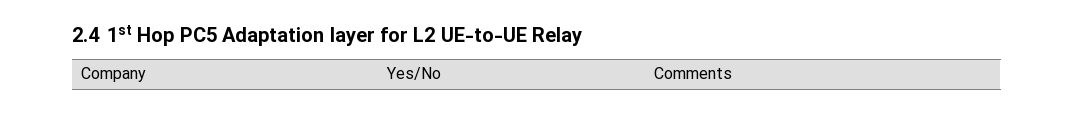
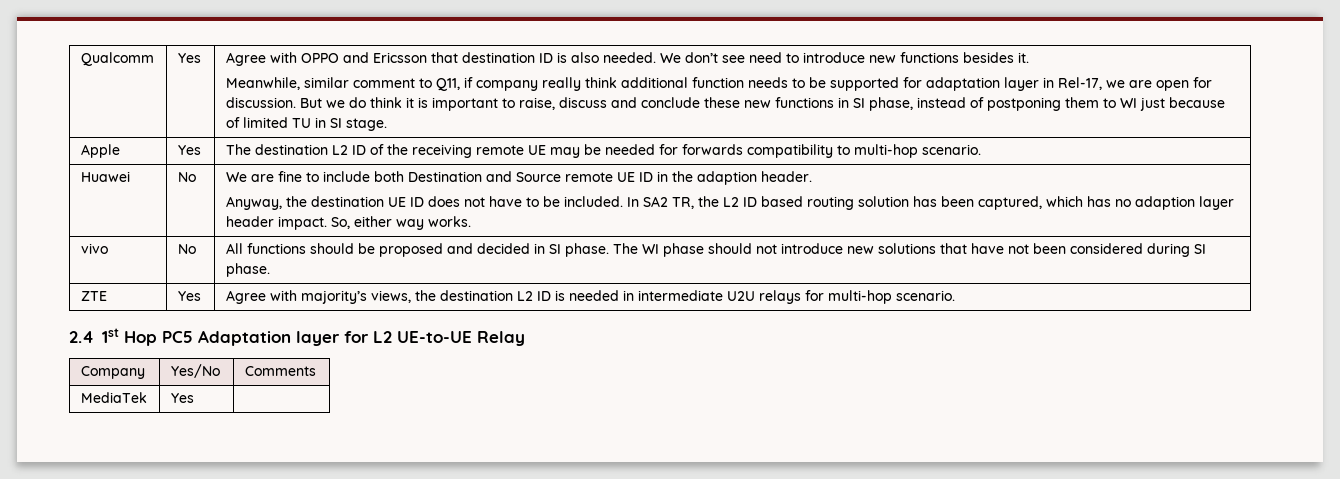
(72, 34) none -> [80,52,154,66] [177,53,201,63] [225,52,1029,66] [225,77,1212,91] [225,97,1225,111] [225,117,387,131] [80,144,120,158] [177,145,201,155] [225,144,981,158] [80,171,130,182] [177,172,196,182] [225,171,812,185] [225,196,1234,210] [225,216,471,230] [80,243,108,254] [177,244,196,254] [225,243,1206,257] [225,263,270,277] [80,291,107,301] [177,291,201,301] [225,290,955,304] Qualcomm | Yes | Agree with OPPO and Ericsson that destination ID is also needed. We don’t see need to introduce new functions besides it. // Meanwhile, similar comment to Q11, if company really think additional function needs to be supported for adaptation layer in Rel-17, we are open for discussion. But we do think it is important to raise, discuss and conclude these new functions in SI phase, instead of postponing them to WI just because of limited TU in SI stage. // Apple | Yes | The destination L2 ID of the receiving remote UE may be needed for forwards compatibility to multi-hop scenario. // Huawei | No | We are fine to include both Destination and Source remote UE ID in the adaption header. // Anyway, the destination UE ID does not have to be included. In SA2 TR, the L2 ID based routing solution has been captured, which has no adaption layer header impact. So, either way works. // vivo | No | All functions should be proposed and decided in SI phase. The WI phase should not introduce new solutions that have not been considered during SI phase. // ZTE | Yes | Agree with majority’s views, the destination L2 ID is needed in intermediate U2U relays for multi-hop scenario. //
(732, 73) none -> [80,392,147,403] [170,393,194,403] // MediaTek | Yes |

